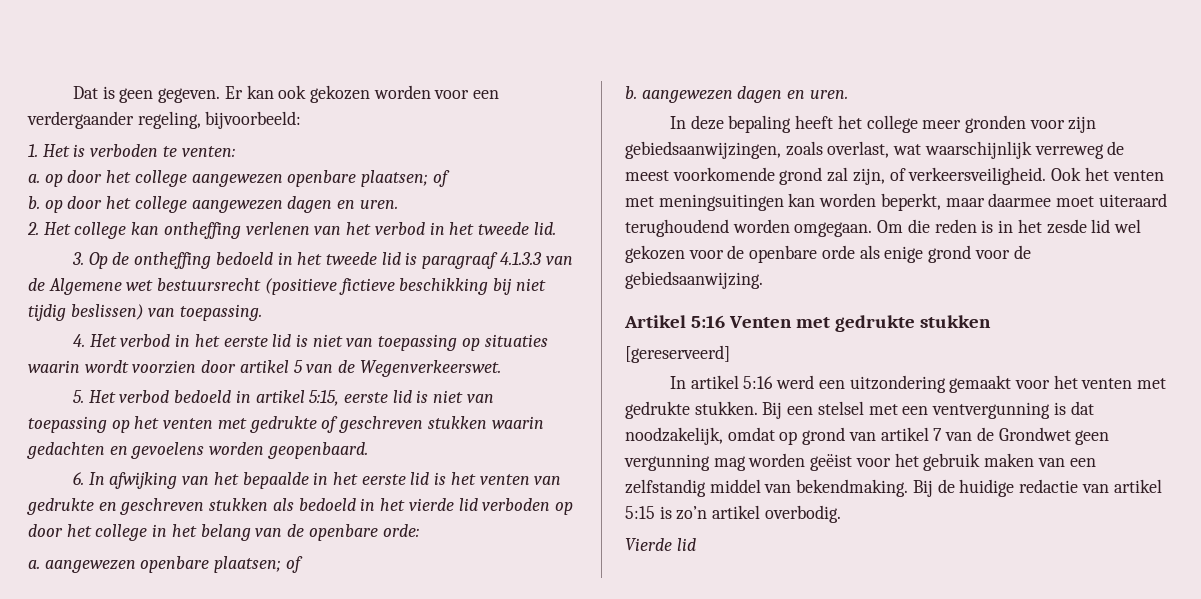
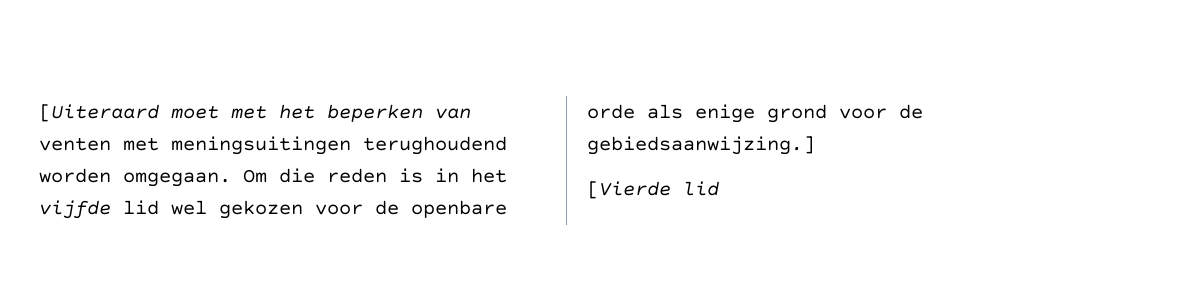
[72,85,500,103] [27,111,302,129] [28,144,235,157] [28,170,450,187] [28,196,398,213] [27,222,556,239] [71,252,573,269] [28,278,546,295] [28,304,263,321] [72,334,548,351] [28,360,501,377] [72,390,494,406] [28,416,544,433] [27,442,368,459] [72,472,562,489] [27,498,573,515] [28,524,419,541] [28,556,303,573] [625,86,848,103] [669,115,1097,133] [625,141,1125,159] [625,167,1164,185] [625,193,1167,211] Dat is geen gegeven. Er kan ook gekozen worden voor een verdergaander regeling, bijvoorbeeld: // 1. Het is verboden te venten: // a. op door het college aangewezen openbare plaatsen; of // b. op door het college aangewezen dagen en uren. // 2. Het college kan ontheffing verlenen van het verbod in het tweede lid. // 3. Op de ontheffing bedoeld in het tweede lid is paragraaf 4.1.3.3 van de Algemene wet bestuursrecht (positieve fictieve beschikking bij niet tijdig beslissen) van toepassing. // 4. Het verbod in het eerste lid is niet van toepassing op situaties waarin wordt voorzien door artikel 5 van de Wegenverkeerswet. // 5. Het verbod bedoeld in artikel 5:15, eerste lid is niet van toepassing op het venten met gedrukte of geschreven stukken waarin gedachten en gevoelens worden geopenbaard. // 6. In afwijking van het bepaalde in het eerste lid is het venten van gedrukte en geschreven stukken als bedoeld in het vierde lid verboden op door het college in het belang van de openbare orde: // a. aangewezen openbare plaatsen; of // b. aangewezen dagen en uren. // In deze bepaling heeft het college meer gronden voor zijn gebiedsaanwijzingen, zoals overlast, wat waarschijnlijk verreweg de meest voorkomende grond zal zijn, of verkeersveiligheid. Ook het venten met meningsuitingen kan worden beperkt, maar daarmee moet uiteraard -> [39,104,471,122] [39,136,351,155] [Uiteraard moet met het beperken van venten met meningsuitingen
[1046,219,1087,234] zesde -> [39,200,111,219] vijfde
[625,271,763,289] [624,315,991,332] [625,345,730,363] [669,375,1167,393] [625,401,1094,419] [625,427,1110,445] [624,453,1096,471] [625,479,1162,497] [625,505,841,523] [625,538,672,551] gebiedsaanwijzing. // Artikel 5:16 Venten met gedrukte stukken // [gereserveerd] // In artikel 5:16 werd een uitzondering gemaakt voor het venten met gedrukte stukken. Bij een stelsel met een ventvergunning is dat noodzakelijk, omdat op grond van artikel 7 van de Grondwet geen vergunning mag worden geëist voor het gebruik maken van een zelfstandig middel van bekendmaking. Bij de huidige redactie van artikel 5:15 is zo’n artikel overbodig. // Vierde -> [587,136,815,155] [587,181,671,199] gebiedsaanwijzing.] // [Vierde

